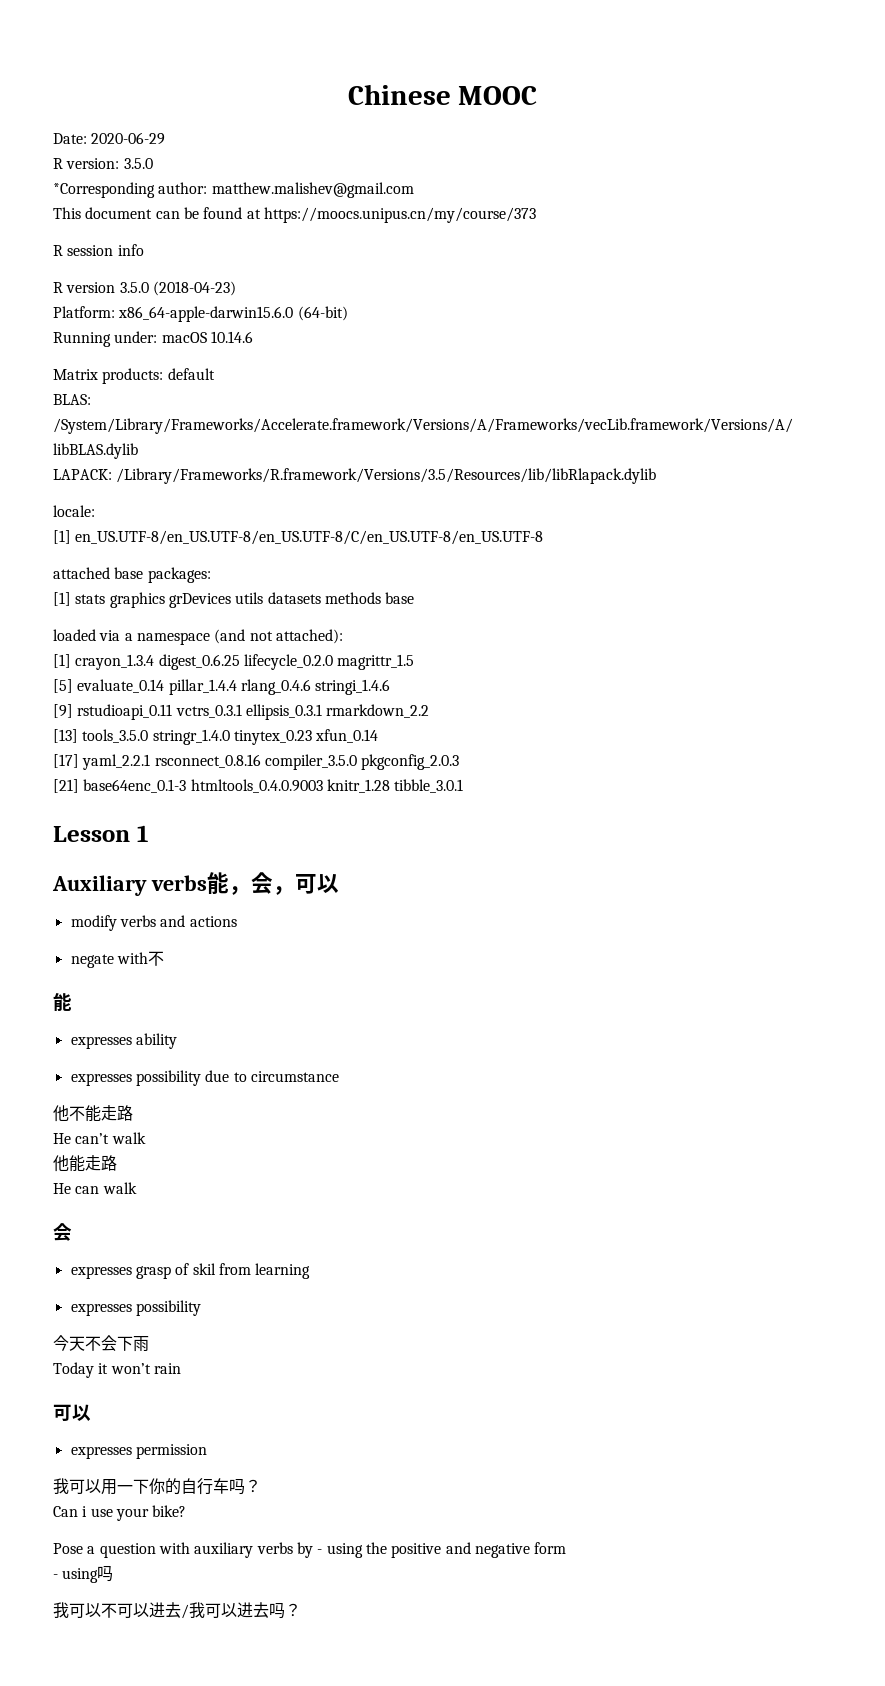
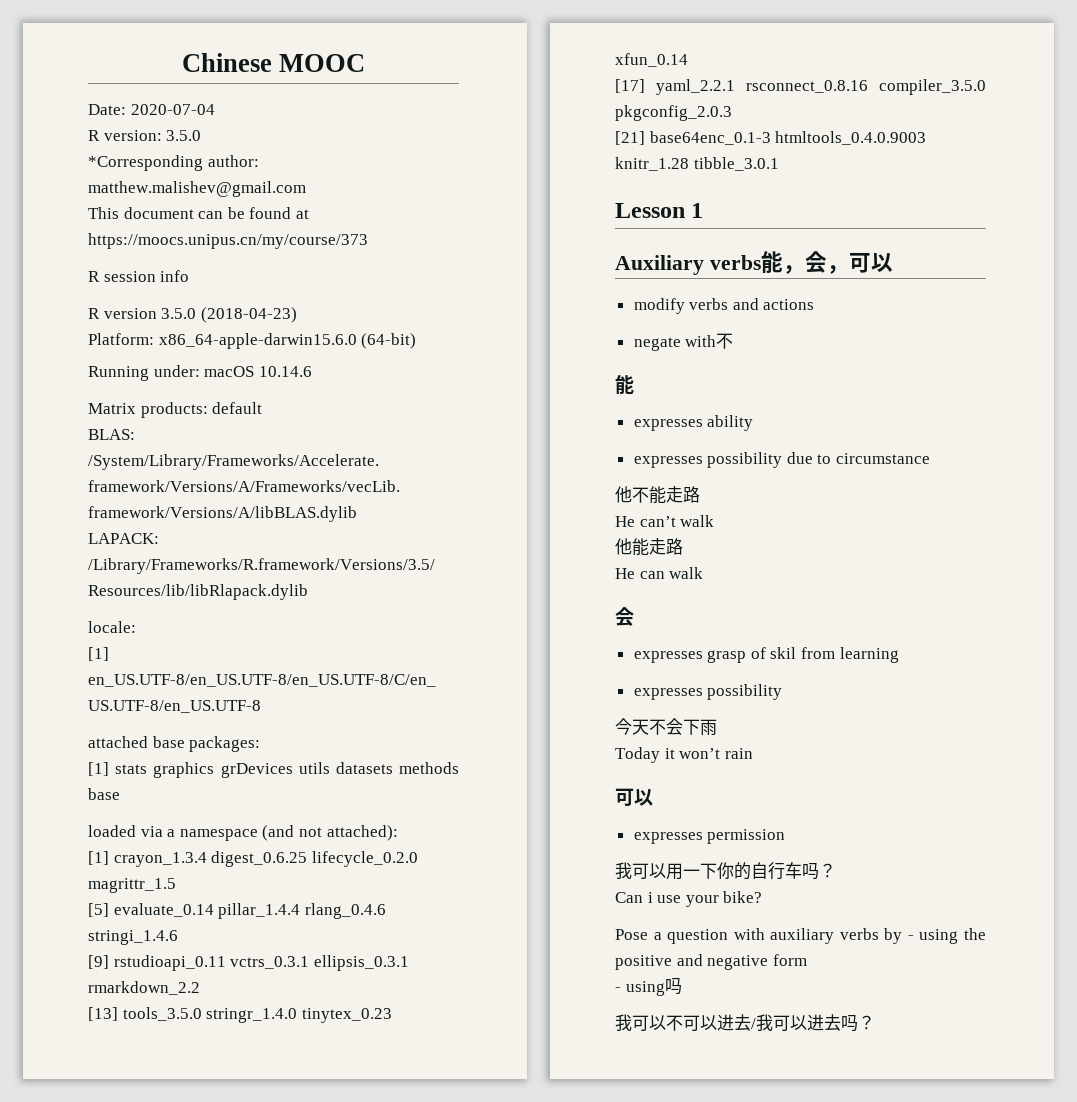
[91,132,166,145] 2020-06-29 -> [130,104,215,115] 2020-07-04

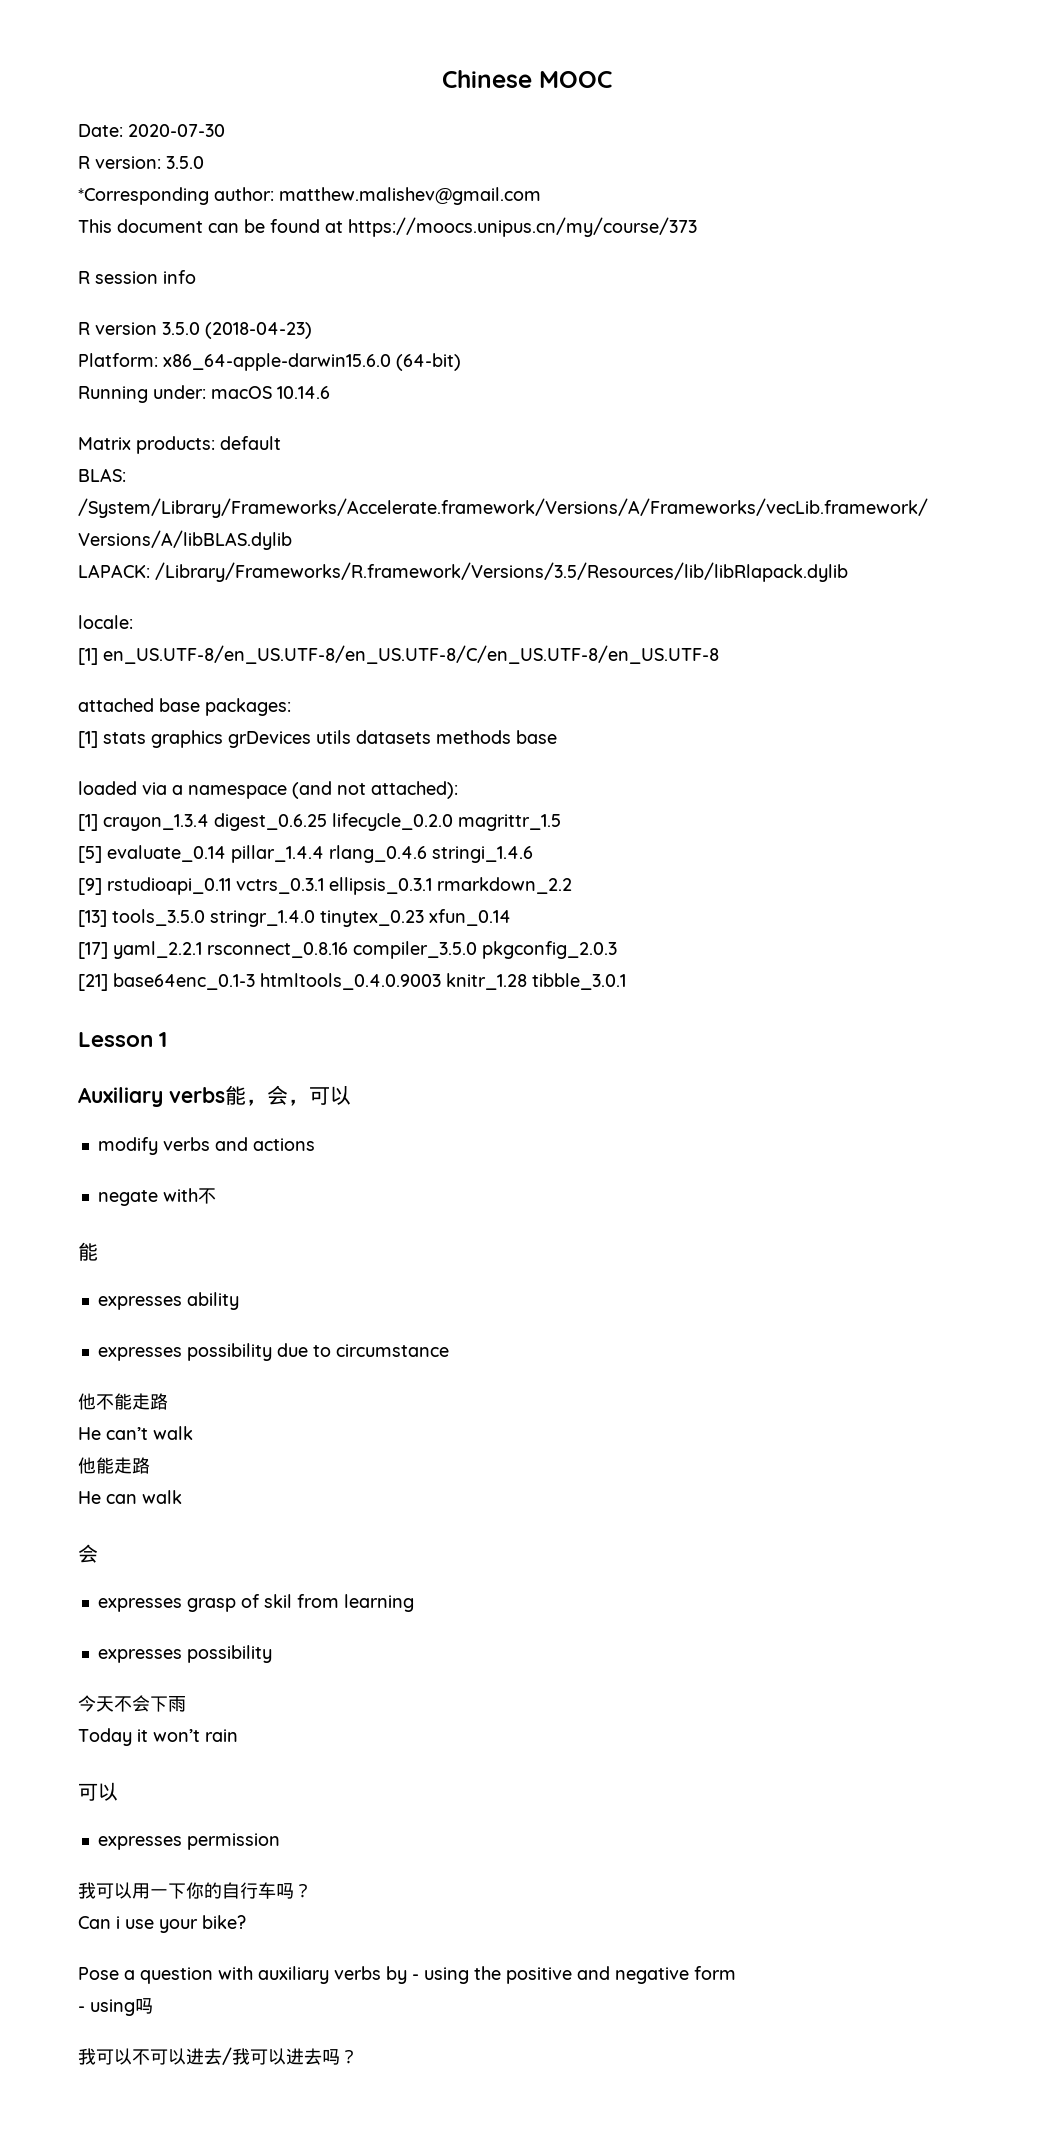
[130,104,215,115] 2020-07-04 -> [128,124,225,137] 2020-07-30

